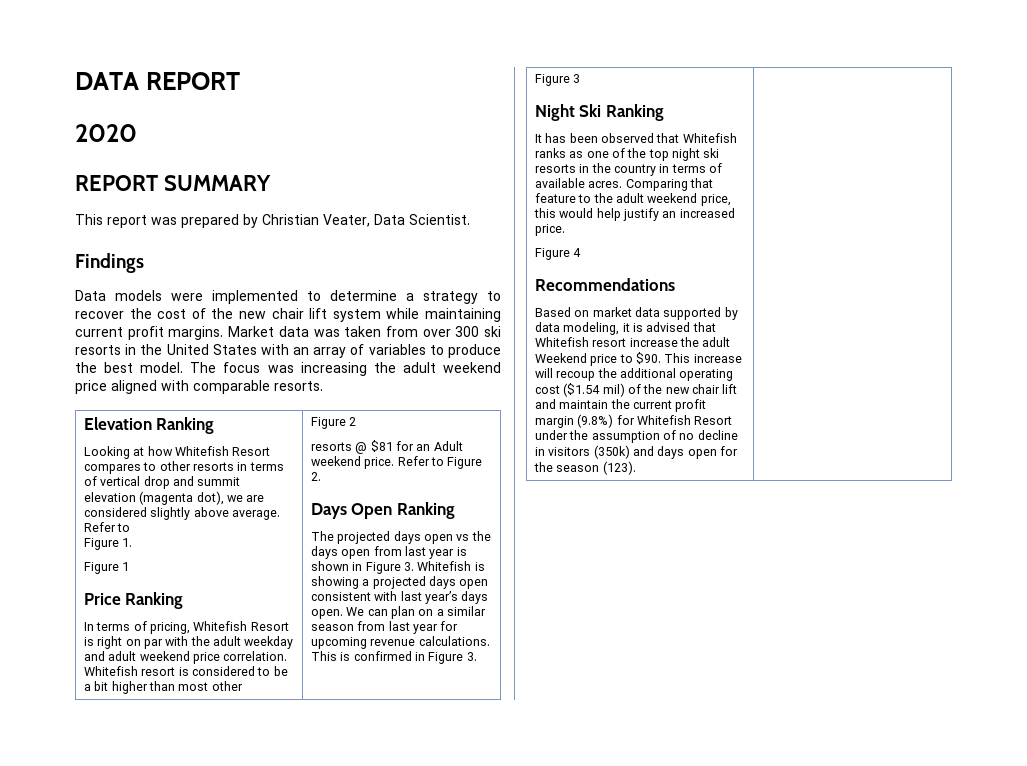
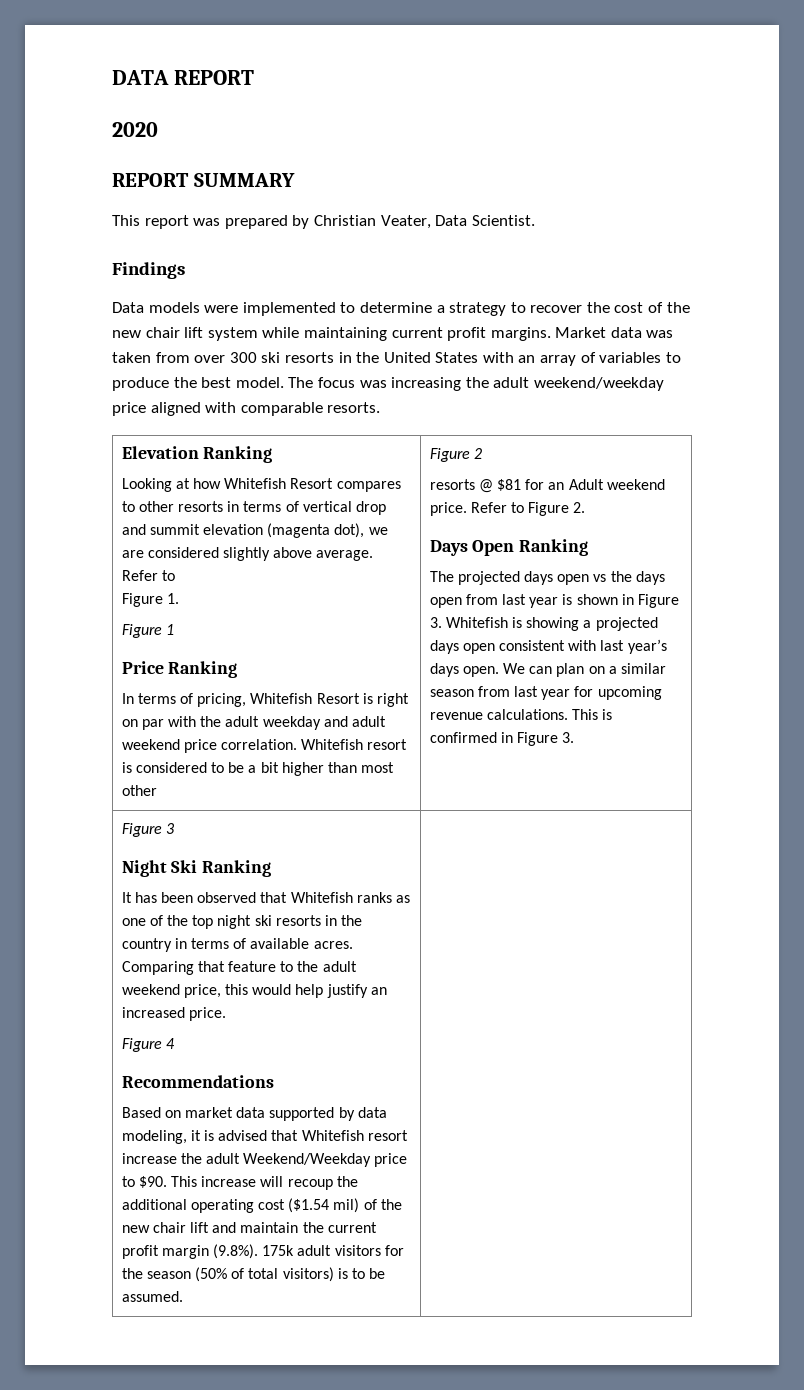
[442,362,501,373] weekend -> [533,377,664,391] weekend/weekday
[534,353,587,363] Weekend -> [243,1153,372,1167] Weekend/Weekday
[577,414,733,428] [534,430,738,443] [534,445,739,459] [533,461,636,475] (9.8%) for Whitefish Resort under the assumption of no decline in visitors (350k) and days open for the season (123). -> [213,1244,404,1259] [121,1267,386,1282] [121,1291,183,1302] (9.8%). 175k adult visitors for the season (50% of total visitors) is to be assumed.

